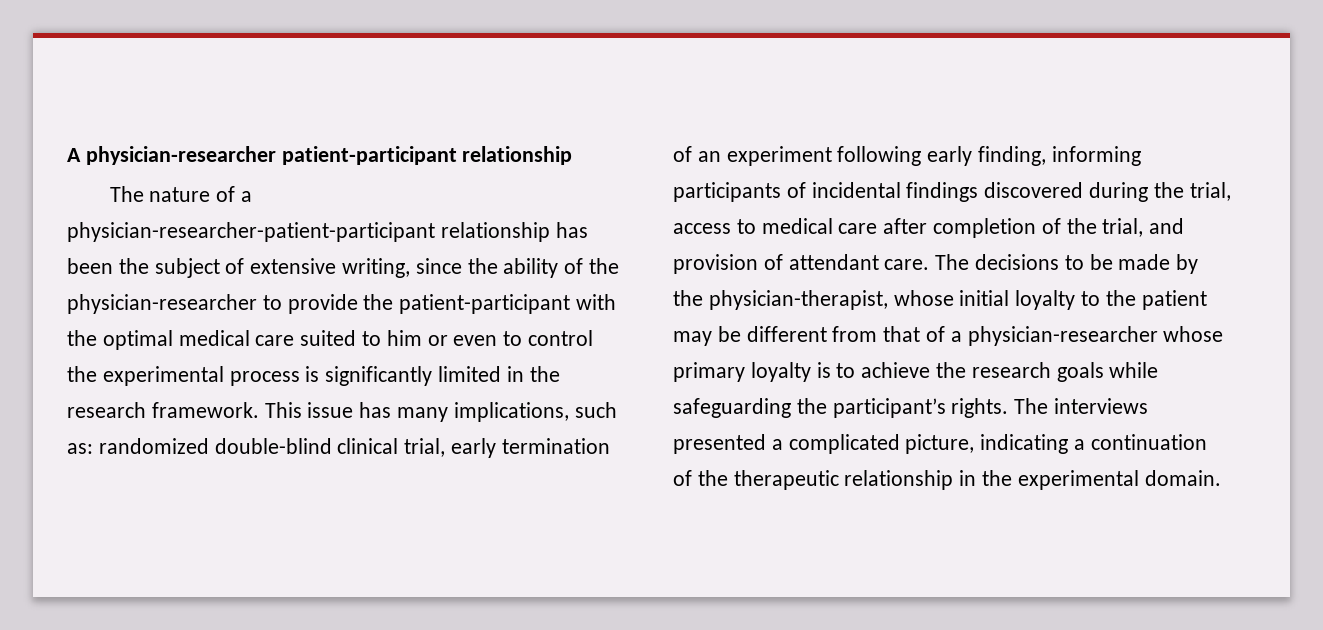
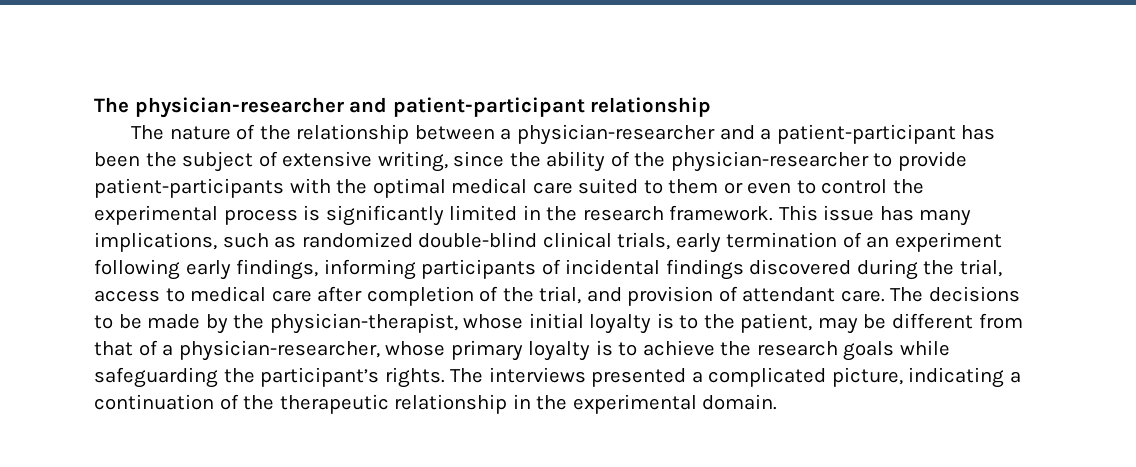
[67,146,276,165] A physician-researcher -> [94,97,388,118] The physician-researcher and
[241,191,253,202] [67,222,550,242] a physician-researcher-patient-participant relationship -> [259,124,956,145] the relationship between a physician-researcher and a patient-participant
[363,294,571,314] the patient-participant -> [94,178,284,198] patient-participants
[386,330,422,346] him -> [668,179,719,194] them
[67,443,93,454] as: -> [274,236,297,248] as
[404,438,446,457] trial, -> [617,232,671,250] trials,
[978,146,1047,166] finding, -> [236,259,319,280] findings,
(1076, 300) none -> [656,313,674,329] is
[1141,290,1207,310] patient -> [740,313,813,333] patient,
[967,326,1158,346] physician-researcher -> [178,340,380,361] physician-researcher,

